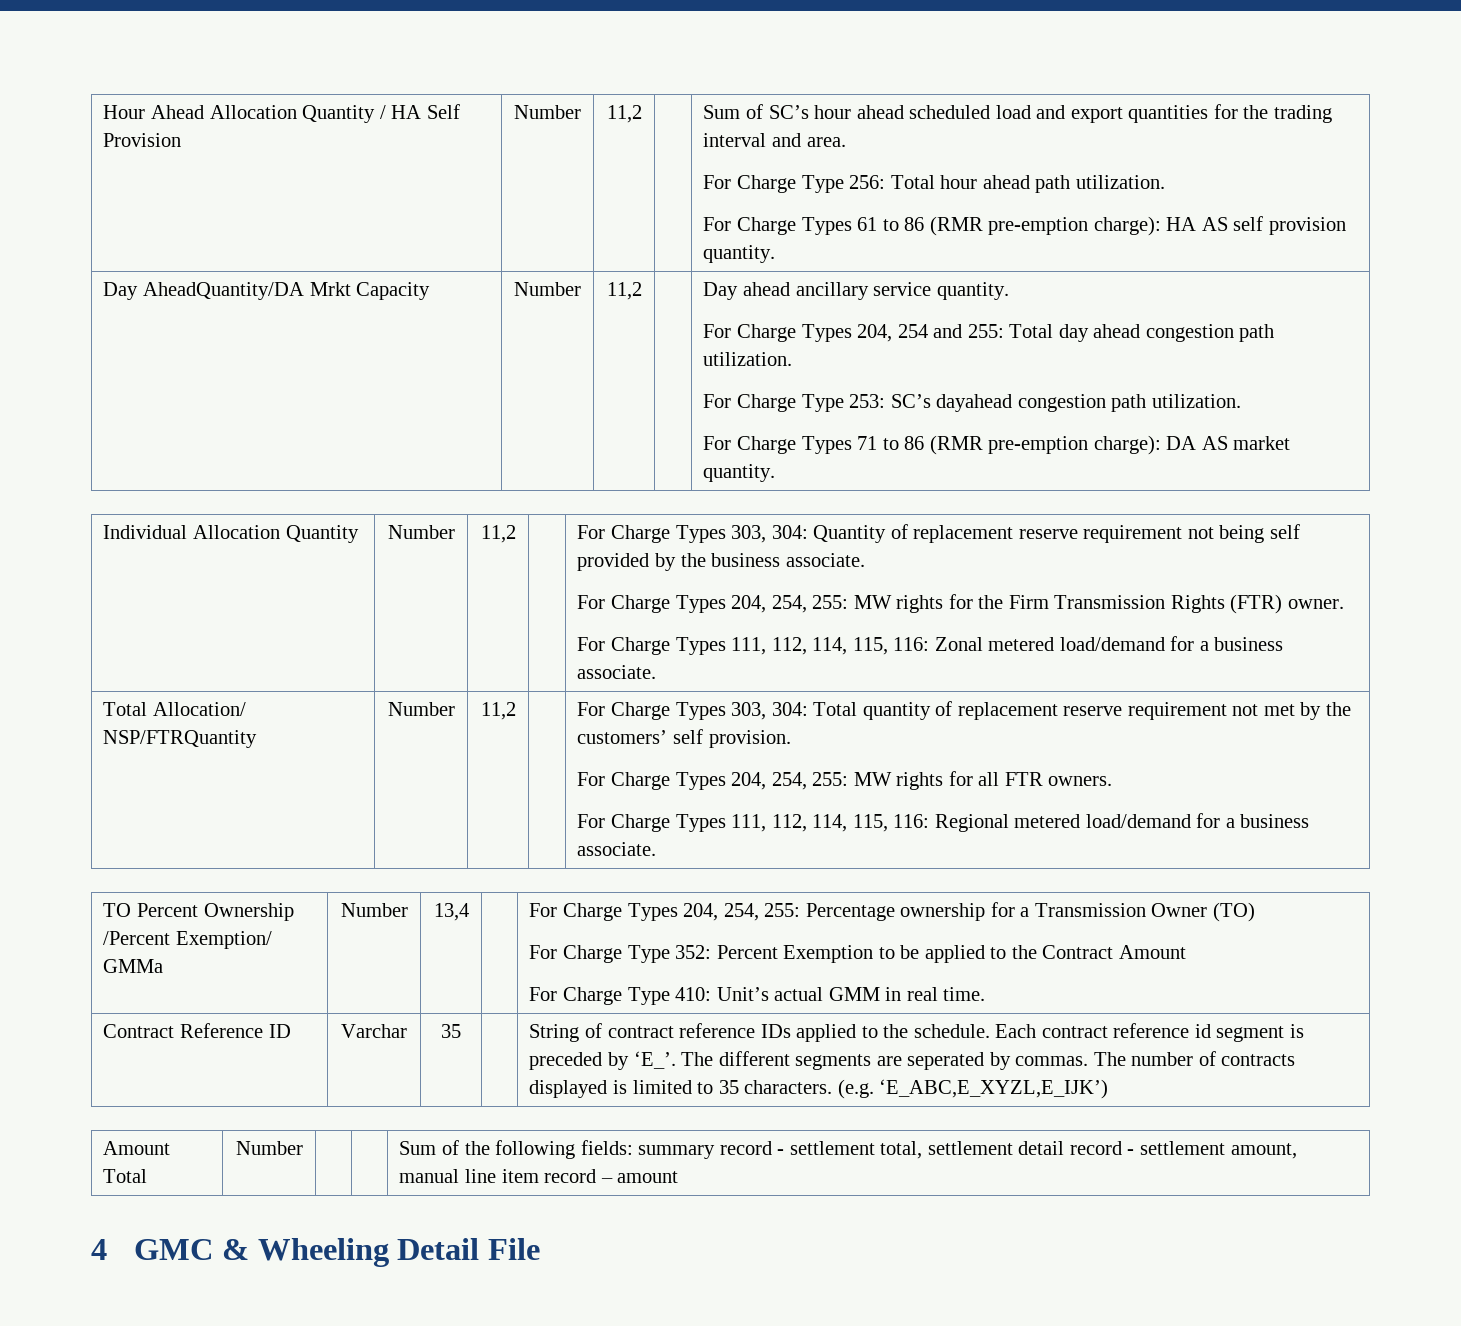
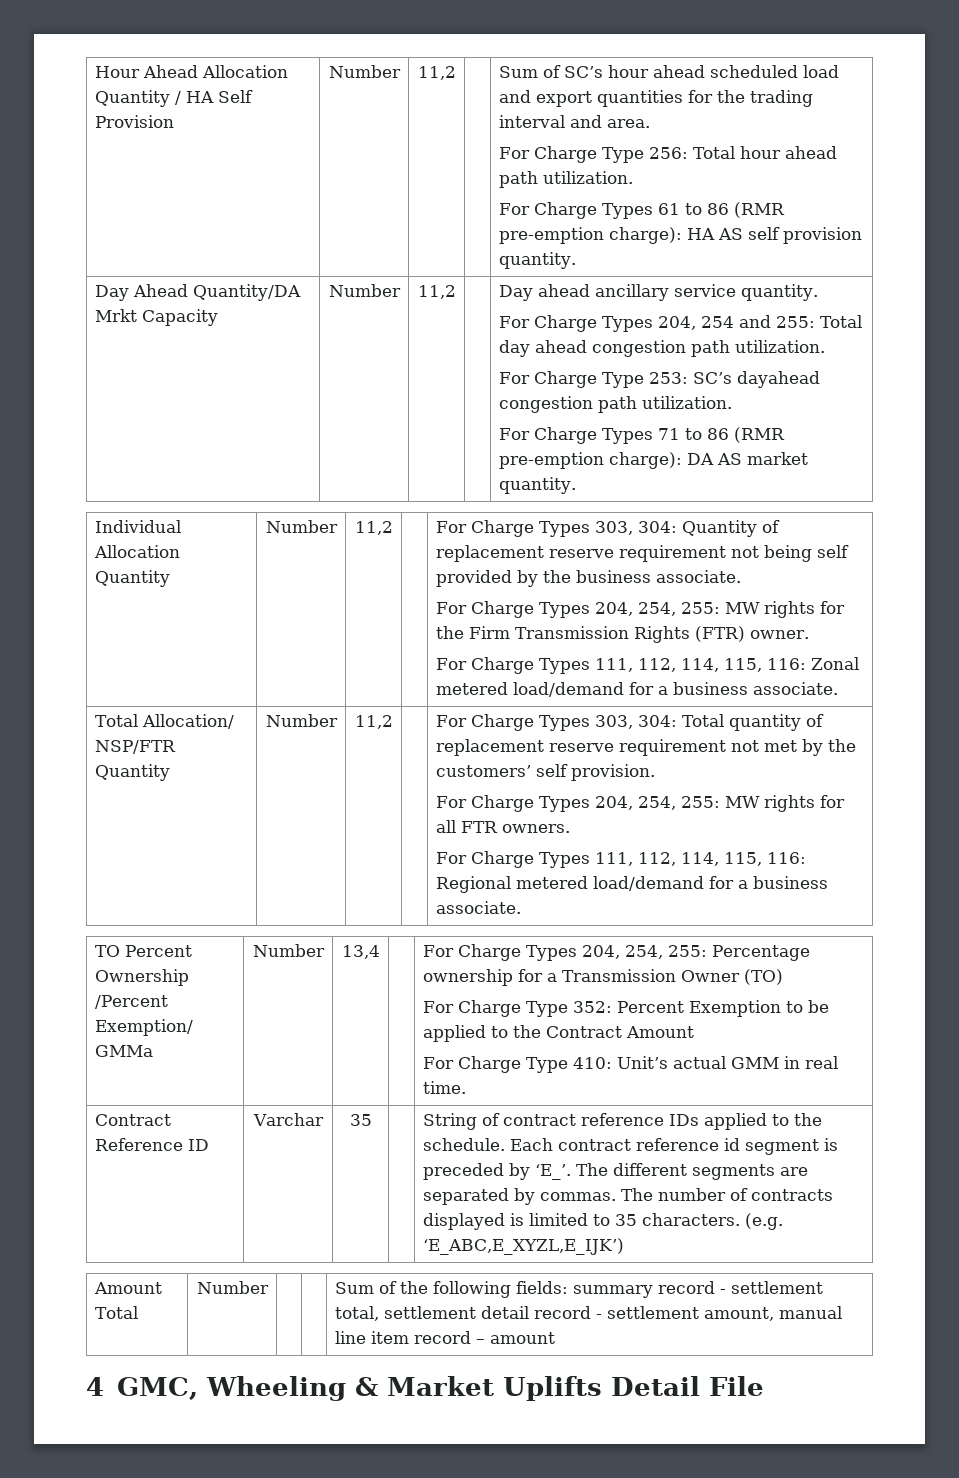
[143,282,305,300] AheadQuantity/DA -> [132,284,301,301] Ahead Quantity/DA
[103,730,258,748] NSP/FTRQuantity -> [94,740,176,754] [94,764,170,781] NSP/FTR Quantity
[907,1052,985,1070] seperated -> [422,1188,509,1205] separated
[134,1238,389,1267] GMC & Wheeling -> [117,1376,603,1401] GMC, Wheeling & Market Uplifts

